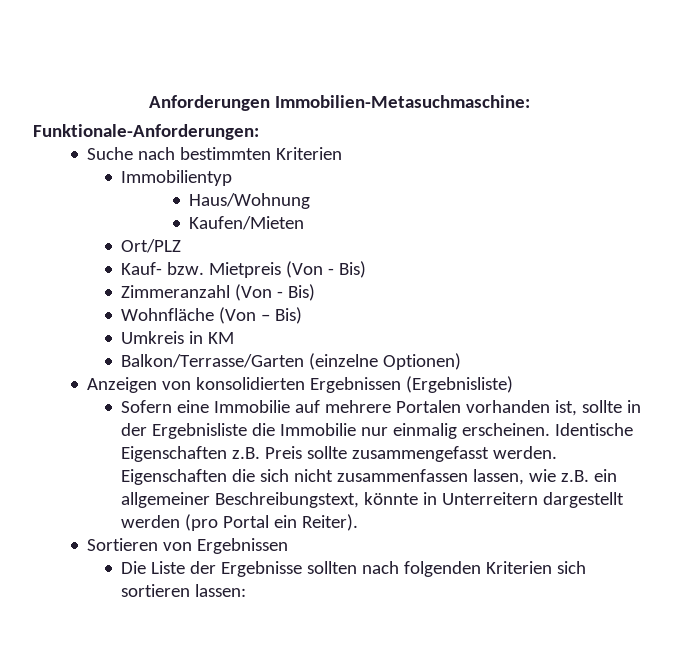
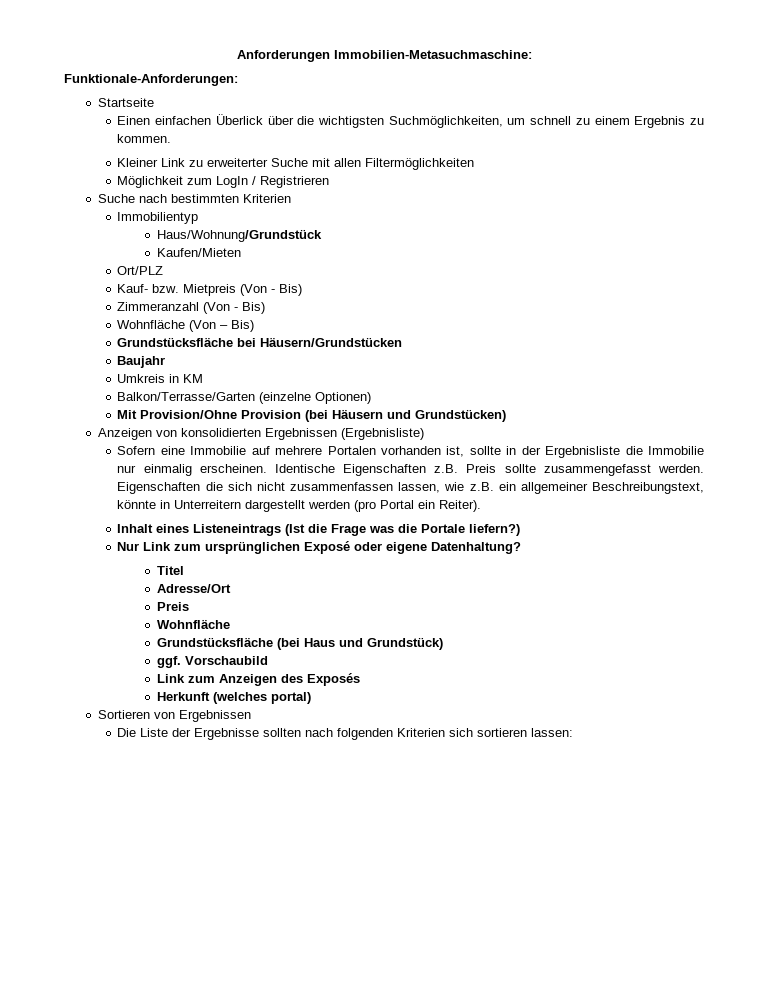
(259, 132) none -> [97,98,154,107] [117,114,704,128] [117,134,172,143] [117,158,475,170] [117,176,330,188] // Startseite // Einen einfachen Überlick über die wichtigsten Suchmöglichkeiten, um schnell zu einem Ergebnis zu kommen. // Kleiner Link zu erweiterter Suche mit allen Filtermöglichkeiten // Möglichkeit zum LogIn / Registrieren
[189,193,311,209] Haus/Wohnung -> [156,229,322,242] Haus/Wohnung/Grundstück
(303, 315) none -> [117,337,403,347] [117,356,166,368] // Grundstücksfläche bei Häusern/Grundstücken // Baujahr
(462, 361) none -> [117,409,507,422] // Mit Provision/Ohne Provision (bei Häusern und Grundstücken)
(359, 522) none -> [117,524,521,536] [117,541,522,554] [156,566,184,575] [156,584,231,593] [156,602,189,611] [156,619,230,629] [156,637,443,650] [156,656,268,668] [156,673,360,686] [156,692,311,704] // Inhalt eines Listeneintrags (Ist die Frage was die Portale liefern?) // Nur Link zum ursprünglichen Exposé oder eigene Datenhaltung? // Titel // Adresse/Ort // Preis // Wohnfläche // Grundstücksfläche (bei Haus und Grundstück) // ggf. Vorschaubild // Link zum Anzeigen des Exposés // Herkunft (welches portal)

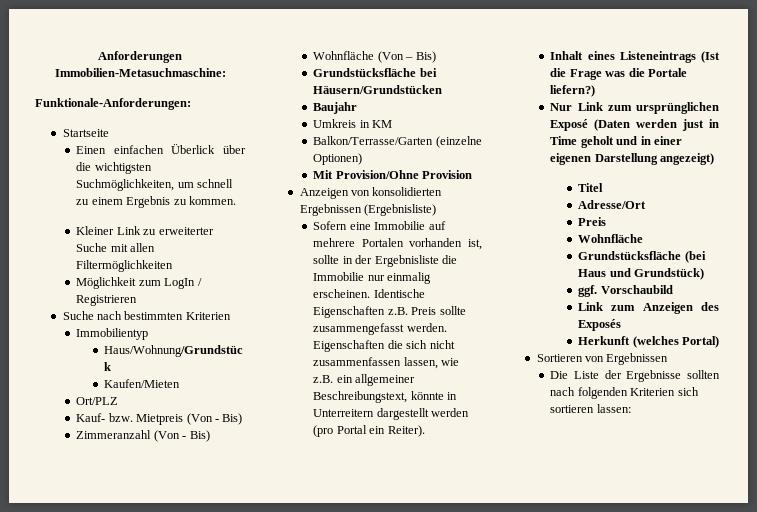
[305,409,507,422] (bei Häusern und Grundstücken) -> (473, 174) none
[354,542,522,554] oder eigene Datenhaltung? -> [594,119,719,131] [550,136,682,148] [550,153,715,165] (Daten werden just in Time geholt und in einer eigenen Darstellung angezeigt)
[270,692,311,704] portal) -> [681,336,719,348] Portal)

